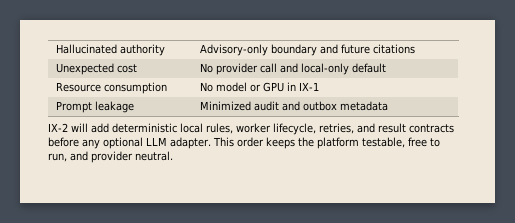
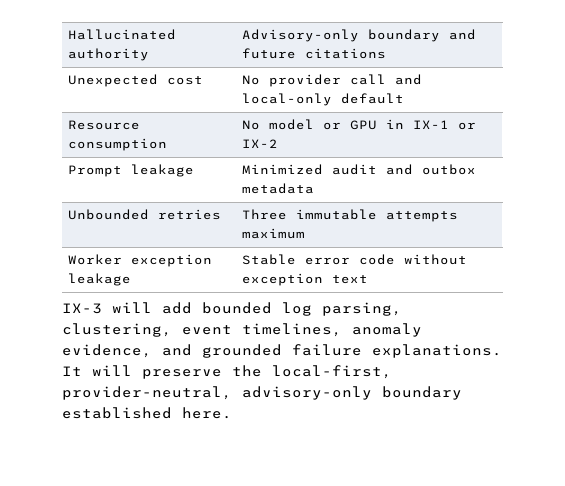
(319, 86) none -> [457,122,476,130] [241,139,278,148] or IX-2
[48,123,454,135] [48,137,440,149] [48,151,173,163] // IX-2 will add deterministic local rules, worker lifecycle, retries, and result contracts before any optional LLM adapter. This order keeps the platform testable, free to run, and provider neutral. -> [67,209,221,220] [241,209,458,222] [241,228,305,239] [67,254,212,267] [67,273,131,286] [241,254,467,265] [241,273,368,286] [62,302,402,316] [62,323,422,337] [62,344,502,358] [62,365,392,379] [62,386,462,400] [62,407,232,419] // Unbounded retries | Three immutable attempts maximum // Worker exception leakage | Stable error code without exception text // IX-3 will add bounded log parsing, clustering, event timelines, anomaly evidence, and grounded failure explanations. It will preserve the local-first, provider-neutral, advisory-only boundary established here.

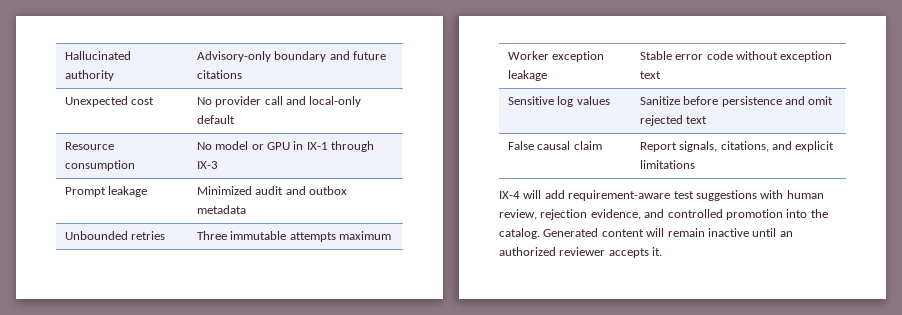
[457,122,476,130] [241,139,278,148] or IX-2 -> [331,141,375,152] [196,161,218,169] through IX-3
[62,302,402,316] [62,323,422,337] [62,344,502,358] [62,365,392,379] [62,386,462,400] [62,407,232,419] // IX-3 will add bounded log parsing, clustering, event timelines, anomaly evidence, and grounded failure explanations. It will preserve the local-first, provider-neutral, advisory-only boundary established here. -> [507,96,610,107] [639,96,834,107] [639,115,708,126] [507,141,602,150] [639,141,835,152] [639,160,695,169] [499,190,824,201] [499,209,828,220] [499,228,793,239] [499,247,663,258] // Sensitive log values | Sanitize before persistence and omit rejected text // False causal claim | Report signals, citations, and explicit limitations // IX-4 will add requirement-aware test suggestions with human review, rejection evidence, and controlled promotion into the catalog. Generated content will remain inactive until an authorized reviewer accepts it.

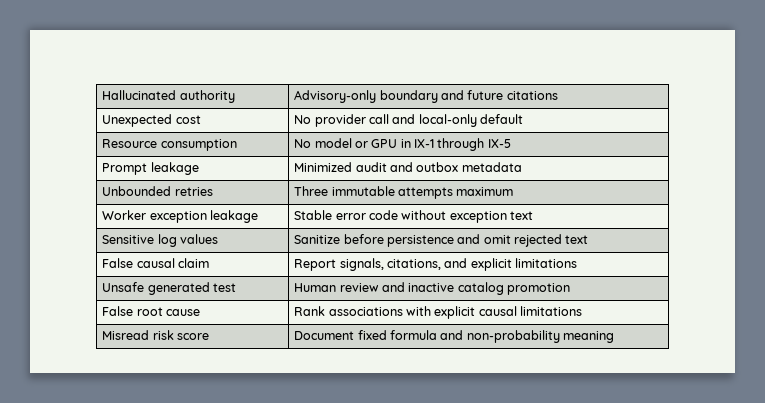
[196,161,218,169] IX-3 -> [487,139,511,148] IX-5
[499,190,824,201] [499,209,828,220] [499,228,793,239] [499,247,663,258] // IX-4 will add requirement-aware test suggestions with human review, rejection evidence, and controlled promotion into the catalog. Generated content will remain inactive until an authorized reviewer accepts it. -> [102,282,236,295] [294,282,571,295] [102,306,200,316] [294,306,583,319] [102,330,209,340] [294,330,615,343] // Unsafe generated test | Human review and inactive catalog promotion // False root cause | Rank associations with explicit causal limitations // Misread risk score | Document fixed formula and non-probability meaning

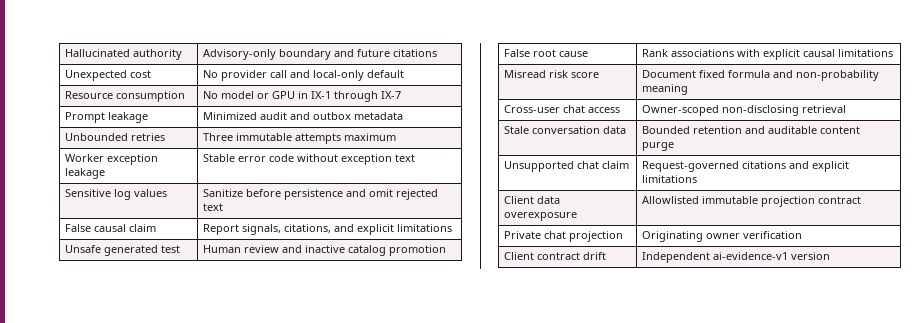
[487,139,511,148] IX-5 -> [381,91,402,99] IX-7
(615, 337) none -> [504,105,621,113] [642,105,847,116] [504,126,627,134] [642,126,861,134] [642,142,675,151] [504,161,630,172] [642,161,850,172] [642,175,698,183] [504,196,561,204] [504,212,578,221] [642,196,862,207] [504,231,624,242] [642,231,803,242] [504,252,607,260] [642,252,831,263] // Cross-user chat access | Owner-scoped non-disclosing retrieval // Stale conversation data | Bounded retention and auditable content purge // Unsupported chat claim | Request-governed citations and explicit limitations // Client data overexposure | Allowlisted immutable projection contract // Private chat projection | Originating owner verification // Client contract drift | Independent ai-evidence-v1 version

